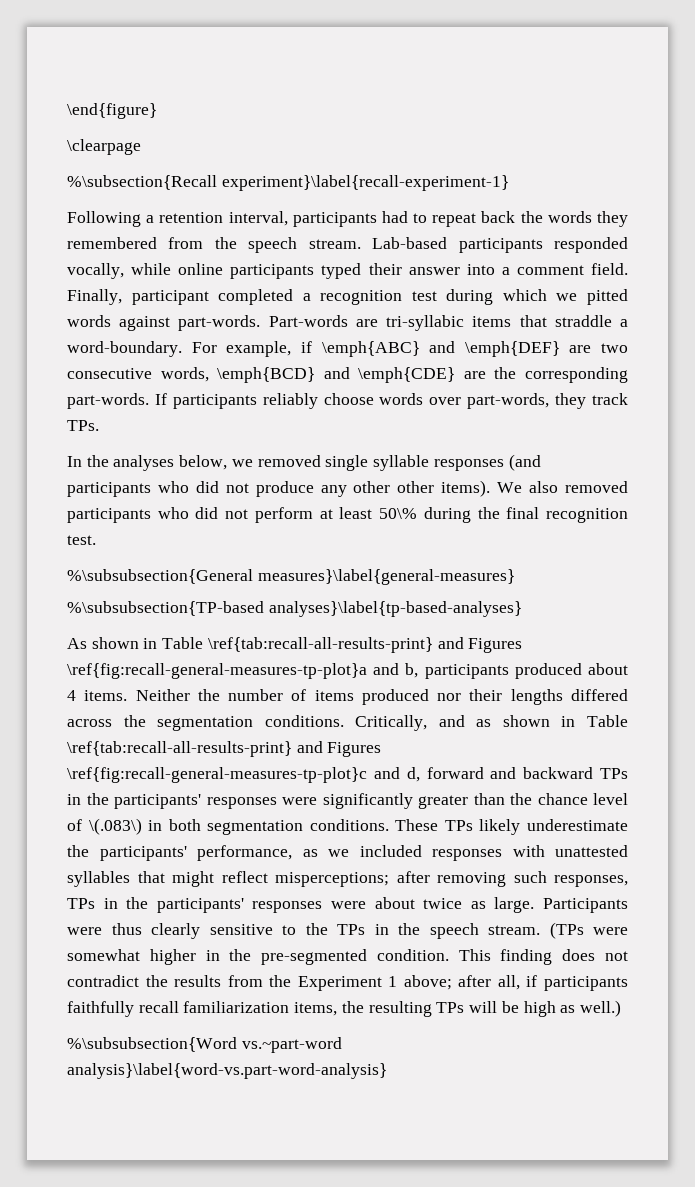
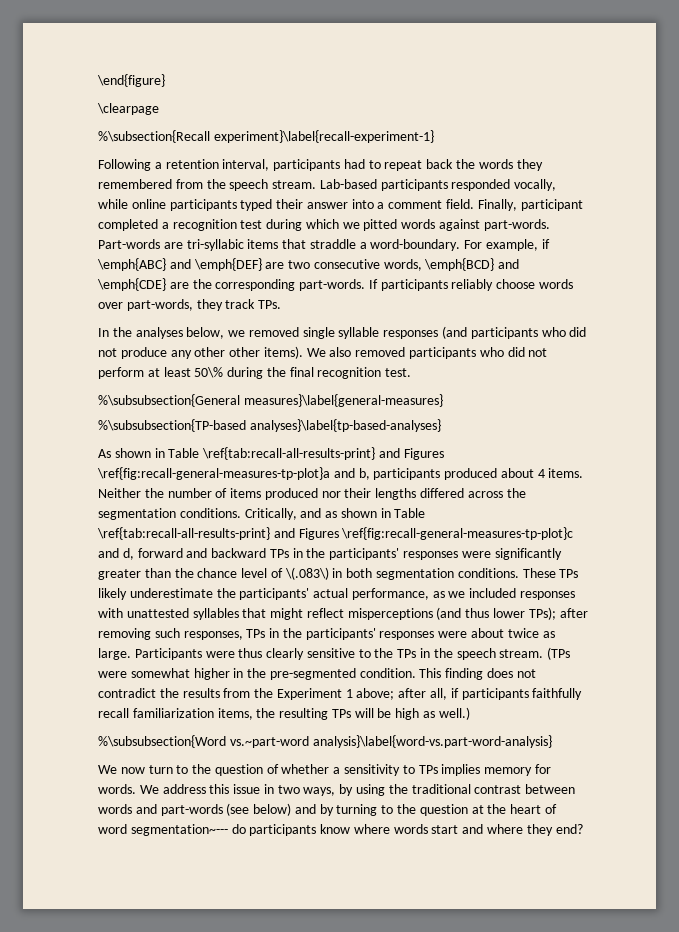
(187, 853) none -> [313,588,349,598] actual
[275,872,389,887] misperceptions; -> [347,607,556,620] misperceptions (and thus lower TPs);
(387, 1071) none -> [98,764,551,776] [98,784,576,796] [98,803,557,816] [98,824,583,836] // We now turn to the question of whether a sensitivity to TPs implies memory for words. We address this issue in two ways, by using the traditional contrast between words and part-words (see below) and by turning to the question at the heart of word segmentation~--- do participants know where words start and where they end?

